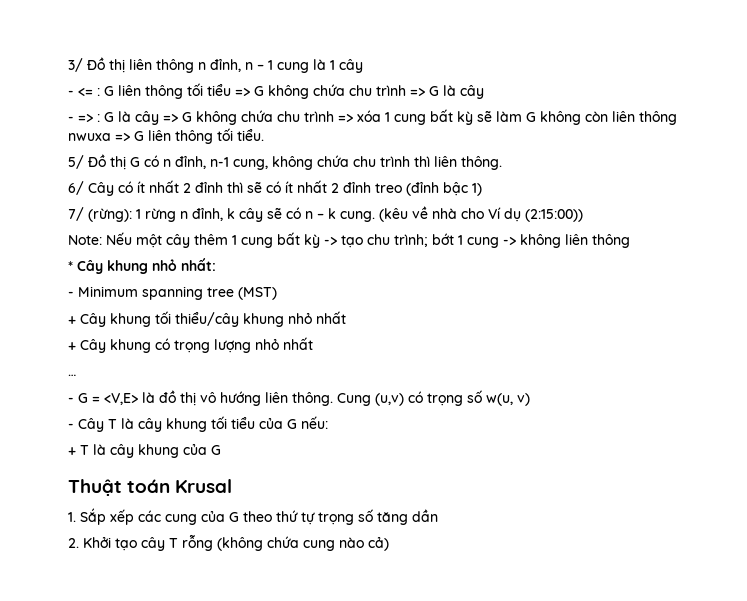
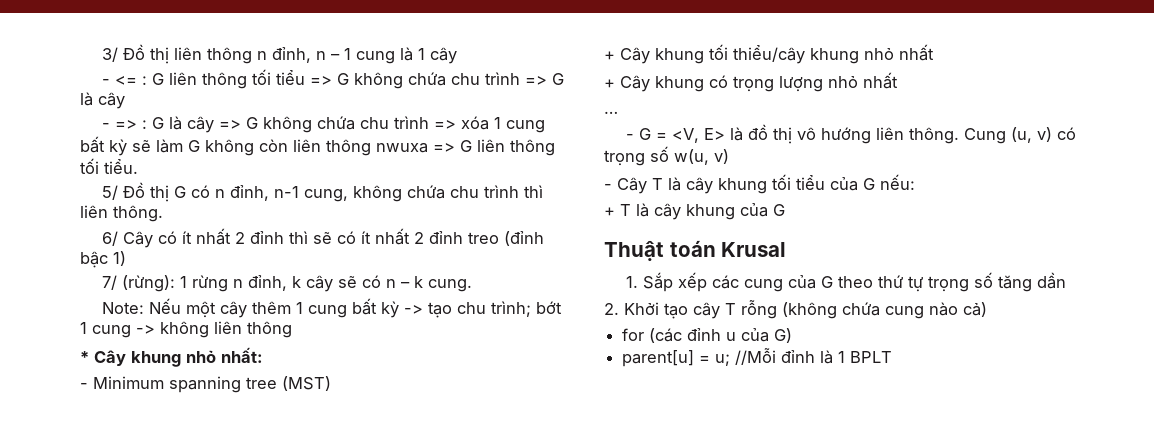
[379,206,583,222] (kêu về nhà cho Ví dụ (2:15:00)) -> (473, 285) none
[104,393,138,405] <V,E> -> [672,128,726,143] <V, E>
[375,393,404,406] (u,v) -> [1011,127,1053,143] (u, v)
(389, 543) none -> [622,328,793,343] [622,348,893,367] // for (các đỉnh u của G) // parent[u] = u; //Mỗi đỉnh là 1 BPLT

